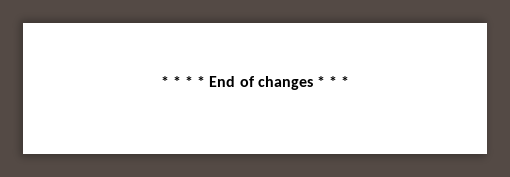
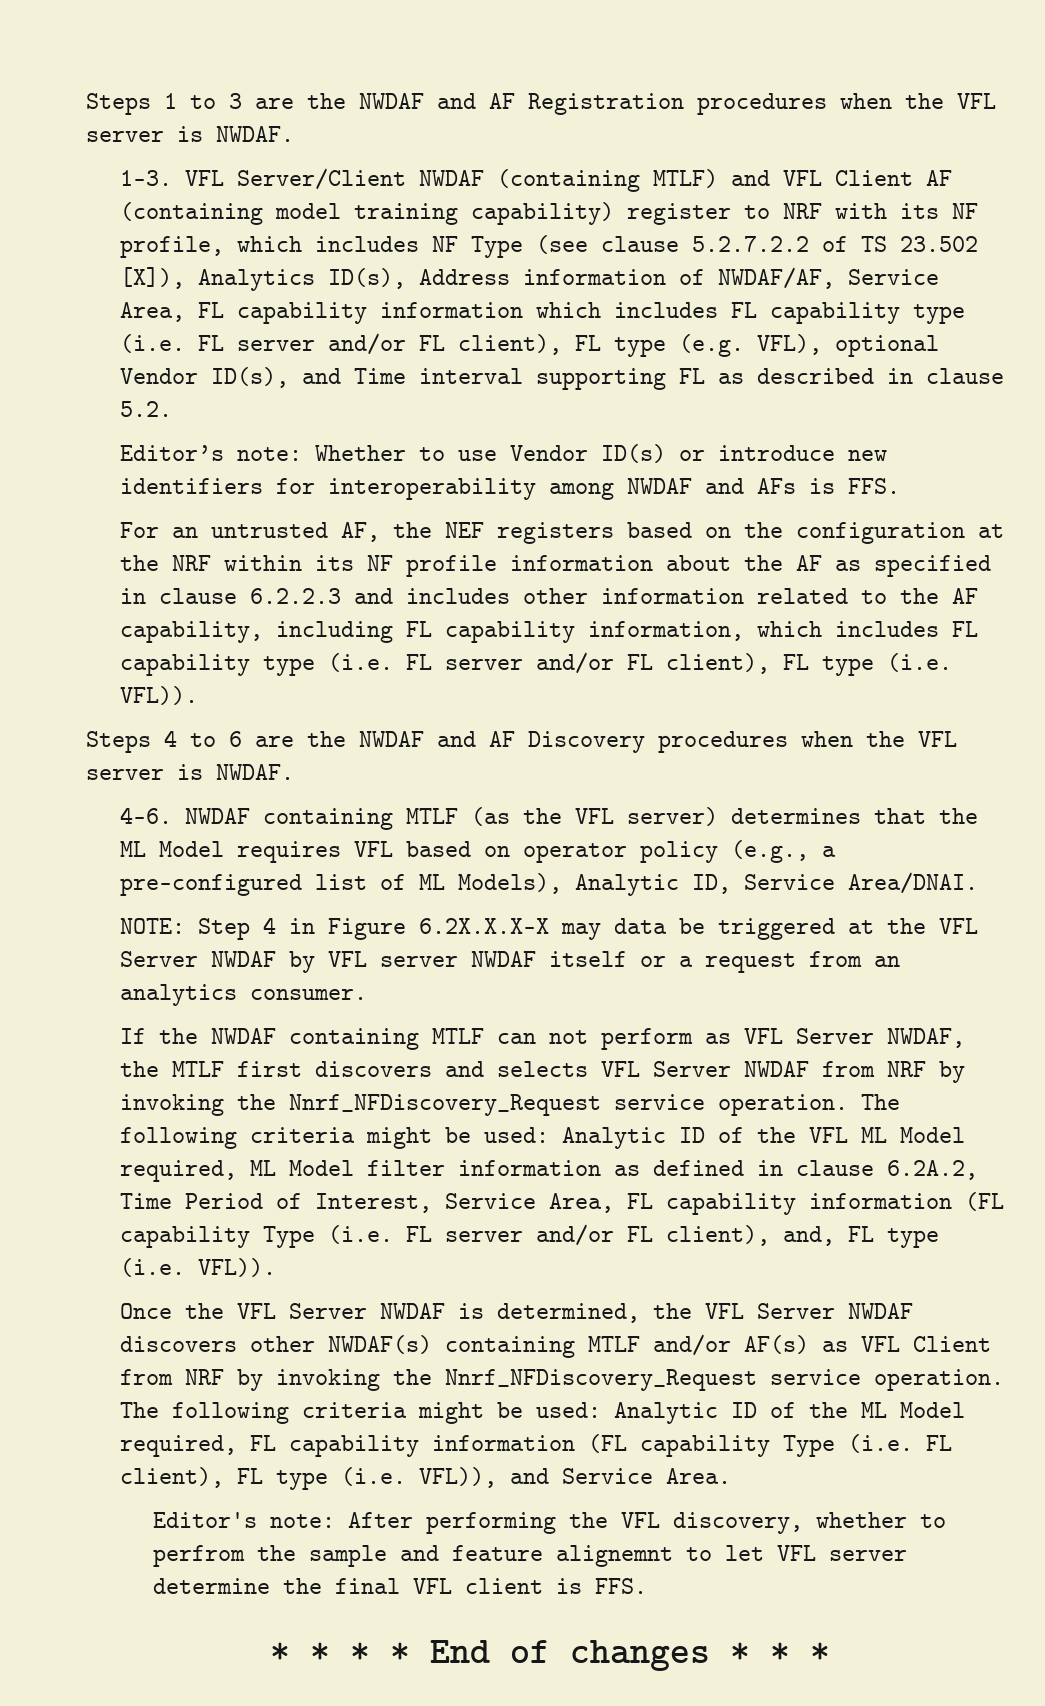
(160, 81) none -> [86,93,996,115] [86,126,294,142] [119,168,952,192] [119,202,978,225] [119,235,978,258] [119,267,939,291] [119,302,965,324] [119,333,939,357] [119,367,1004,390] [119,401,172,417] [119,444,887,463] [119,478,900,500] [119,522,1004,544] [119,555,991,577] [119,588,978,604] [119,621,978,643] [119,652,952,676] [119,686,198,705] [86,730,957,753] [86,764,294,780] [119,807,978,830] [119,840,836,863] [119,872,978,896] [119,917,978,940] [119,951,900,973] [119,984,367,1006] [119,1028,965,1050] [119,1061,965,1083] [119,1094,900,1116] [119,1127,965,1149] [119,1160,978,1182] [119,1192,1004,1215] [119,1224,939,1248] [119,1258,276,1277] [119,1303,913,1323] [119,1334,991,1358] [119,1369,1004,1391] [119,1402,965,1424] [119,1434,952,1457] [119,1467,731,1490] [153,1512,947,1534] [153,1545,908,1567] [153,1578,648,1594] Steps 1 to 3 are the NWDAF and AF Registration procedures when the VFL server is NWDAF. // 1-3. VFL Server/Client NWDAF (containing MTLF) and VFL Client AF (containing model training capability) register to NRF with its NF profile, which includes NF Type (see clause 5.2.7.2.2 of TS 23.502 [X]), Analytics ID(s), Address information of NWDAF/AF, Service Area, FL capability information which includes FL capability type (i.e. FL server and/or FL client), FL type (e.g. VFL), optional Vendor ID(s), and Time interval supporting FL as described in clause 5.2. // Editor’s note: Whether to use Vendor ID(s) or introduce new identifiers for interoperability among NWDAF and AFs is FFS. // For an untrusted AF, the NEF registers based on the configuration at the NRF within its NF profile information about the AF as specified in clause 6.2.2.3 and includes other information related to the AF capability, including FL capability information, which includes FL capability type (i.e. FL server and/or FL client), FL type (i.e. VFL)). // Steps 4 to 6 are the NWDAF and AF Discovery procedures when the VFL server is NWDAF. // 4-6. NWDAF containing MTLF (as the VFL server) determines that the ML Model requires VFL based on operator policy (e.g., a pre-configured list of ML Models), Analytic ID, Service Area/DNAI. // NOTE: Step 4 in Figure 6.2X.X.X-X may data be triggered at the VFL Server NWDAF by VFL server NWDAF itself or a request from an analytics consumer. // If the NWDAF containing MTLF can not perform as VFL Server NWDAF, the MTLF first discovers and selects VFL Server NWDAF from NRF by invoking the Nnrf_NFDiscovery_Request service operation. The following criteria might be used: Analytic ID of the VFL ML Model required, ML Model filter information as defined in clause 6.2A.2, Time Period of Interest, Service Area, FL capability information (FL capability Type (i.e. FL server and/or FL client), and, FL type (i.e. VFL)). // Once the VFL Server NWDAF is determined, the VFL Server NWDAF discovers other NWDAF(s) containing MTLF and/or AF(s) as VFL Client from NRF by invoking the Nnrf_NFDiscovery_Request service operation. The following criteria might be used: Analytic ID of the ML Model required, FL capability information (FL capability Type (i.e. FL client), FL type (i.e. VFL)), and Service Area. // Editor's note: After performing the VFL discovery, whether to perfrom the sample and feature alignemnt to let VFL server determine the final VFL client is FFS. //

